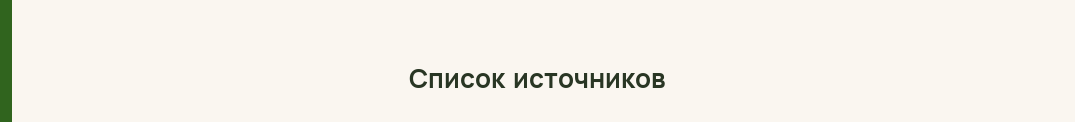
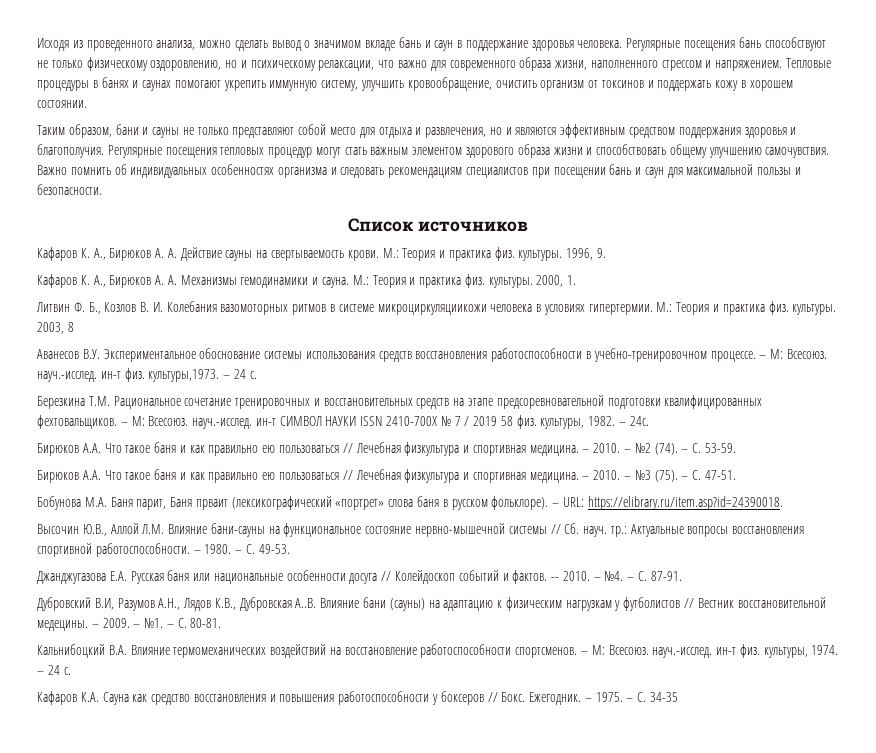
[409,69,666,88] Список источников -> [37,37,826,51] [37,57,832,71] [37,77,793,91] [37,100,87,108] [37,124,797,138] [37,144,830,158] [37,164,802,178] [37,184,102,195] [348,218,528,232] [37,247,607,261] [37,274,577,288] [36,301,837,315] [37,322,74,334] [37,348,827,362] [37,368,257,382] [37,395,763,409] [37,415,649,429] [37,442,736,456] [37,469,736,483] [37,496,783,510] [37,523,805,537] [37,543,290,557] [37,570,682,584] [37,597,826,611] [37,618,222,631] [37,644,839,658] [37,665,71,675] [37,691,679,705] Исходя из проведенного анализа, можно сделать вывод о значимом вкладе бань и саун в поддержание здоровья человека. Регулярные посещения бань способствуют не только физическому оздоровлению, но и психическому релаксации, что важно для современного образа жизни, наполненного стрессом и напряжением. Тепловые процедуры в банях и саунах помогают укрепить иммунную систему, улучшить кровообращение, очистить организм от токсинов и поддержать кожу в хорошем состоянии. // Таким образом, бани и сауны не только представляют собой место для отдыха и развлечения, но и являются эффективным средством поддержания здоровья и благополучия. Регулярные посещения тепловых процедур могут стать важным элементом здорового образа жизни и способствовать общему улучшению самочувствия. Важно помнить об индивидуальных особенностях организма и следовать рекомендациям специалистов при посещении бань и саун для максимальной пользы и безопасности. // Список источников // Кафаров К. А., Бирюков А. А. Действие сауны на свертываемость крови. М.: Теория и практика физ. культуры. 1996, 9. // Кафаров К. А., Бирюков А. А. Механизмы гемодинамики и сауна. М.: Теория и практика физ. культуры. 2000, 1. // Литвин Ф. Б., Козлов В. И. Колебания вазомоторных ритмов в системе микроциркуляциикожи человека в условиях гипертермии. М.: Теория и практика физ. культуры. 2003, 8 // Аванесов В.У. Экспериментальное обоснование системы использования средств восстановления работоспособности в учебно-тренировочном процессе. – М: Всесоюз. науч.-исслед. ин-т физ. культуры,1973. – 24 с. // Березкина Т.М. Рациональное сочетание тренировочных и восстановительных средств на этапе предсоревновательной подготовки квалифицированных фехтовальщиков. – М: Всесоюз. науч.-исслед. ин-т СИМВОЛ НАУКИ ISSN 2410-700X № 7 / 2019 58 физ. культуры, 1982. – 24с. // Бирюков А.А. Что такое баня и как правильно ею пользоваться // Лечебная физкультура и спортивная медицина. – 2010. – №2 (74). – С. 53-59. // Бирюков А.А. Что такое баня и как правильно ею пользоваться // Лечебная физкультура и спортивная медицина. – 2010. – №3 (75). – С. 47-51. // Бобунова М.А. Баня парит, Баня прваит (лексикографический «портрет» слова баня в русском фольклоре). – URL: https://elibrary.ru/item.asp?id=24390018. // Высочин Ю.В., Аллой Л.М. Влияние бани-сауны на функциональное состояние нервно-мышечной системы // Сб. науч. тр.: Актуальные вопросы восстановления спортивной работоспособности. – 1980. – С. 49-53. // Джанджугазова Е.А. Русская баня или национальные особенности досуга // Колейдоскоп событий и фактов. -- 2010. – №4. – С. 87-91. // Дубровский В.И, Разумов А.Н., Лядов К.В., Дубровская А..В. Влияние бани (сауны) на адаптацию к физическим нагрузкам у футболистов // Вестник восстановительной медецины. – 2009. – №1. – С. 80-81. // Кальнибоцкий В.А. Влияние термомеханических воздействий на восстановление работоспособности спортсменов. – М: Всесоюз. науч.-исслед. ин-т физ. культуры, 1974. – 24 с. // Кафаров К.А. Сауна как средство восстановления и повышения работоспособности у боксеров // Бокс. Ежегодник. – 1975. – С. 34-35

